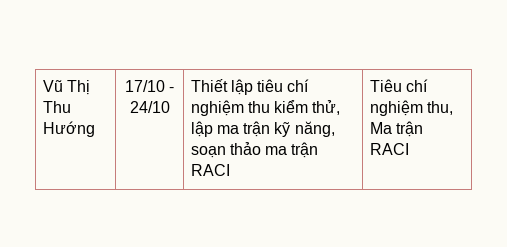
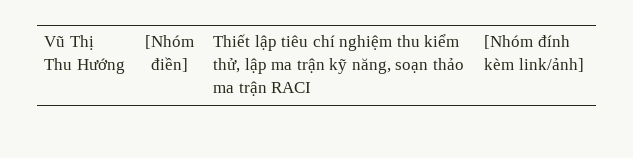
[124,80,175,92] [129,101,170,113] 17/10 - 24/10 -> [144,35,194,49] [150,57,188,72] [Nhóm điền]
[369,79,428,92] [369,100,453,116] [369,121,423,137] [369,143,409,155] Tiêu chí nghiệm thu, Ma trận RACI -> [483,35,570,49] [483,58,584,72] [Nhóm đính kèm link/ảnh]

